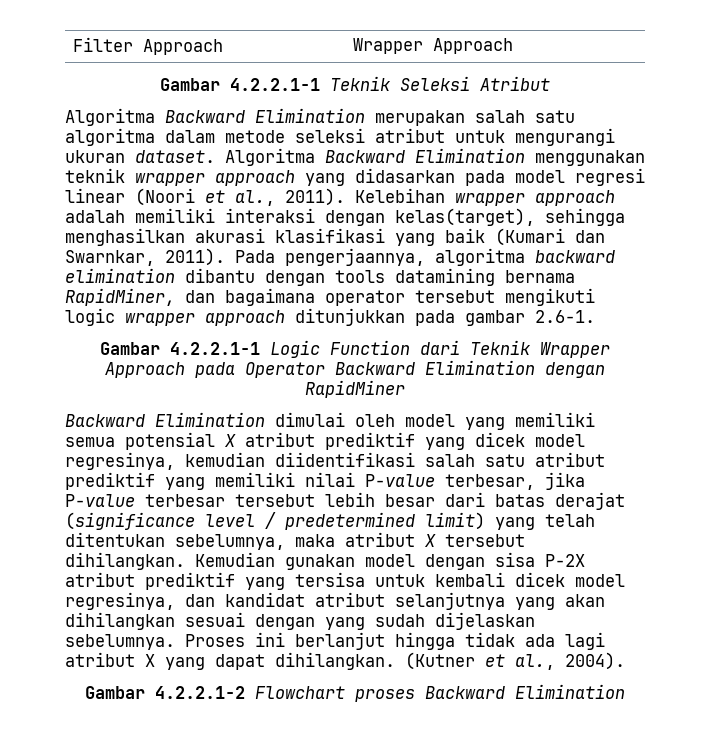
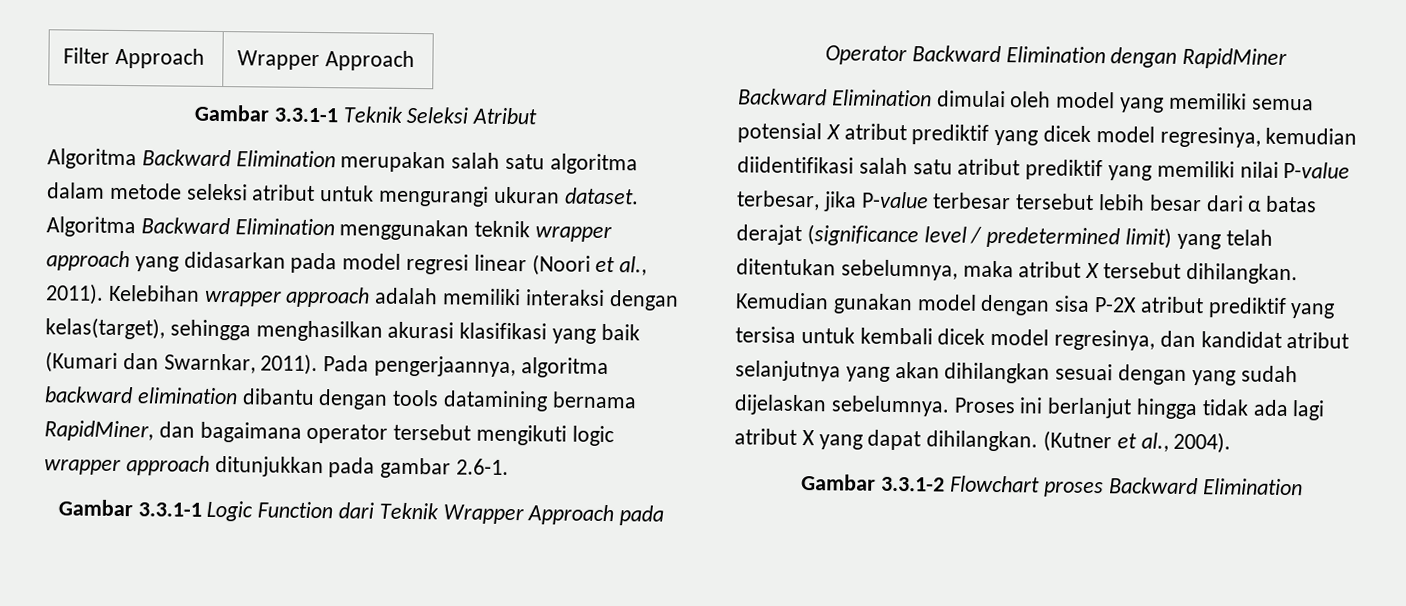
[230,78,320,91] 4.2.2.1-1 -> [273,107,338,123] 3.3.1-1
[170,342,260,355] 4.2.2.1-1 -> [137,502,202,517] 3.3.1-1
(485, 499) none -> [1247,200,1263,212] α
[155,686,245,699] 4.2.2.1-2 -> [881,476,946,492] 3.3.1-2

